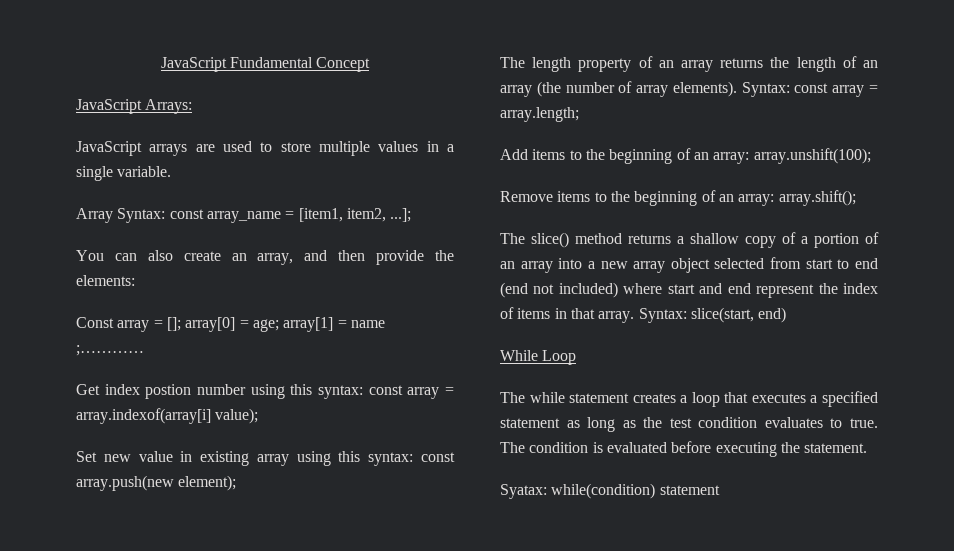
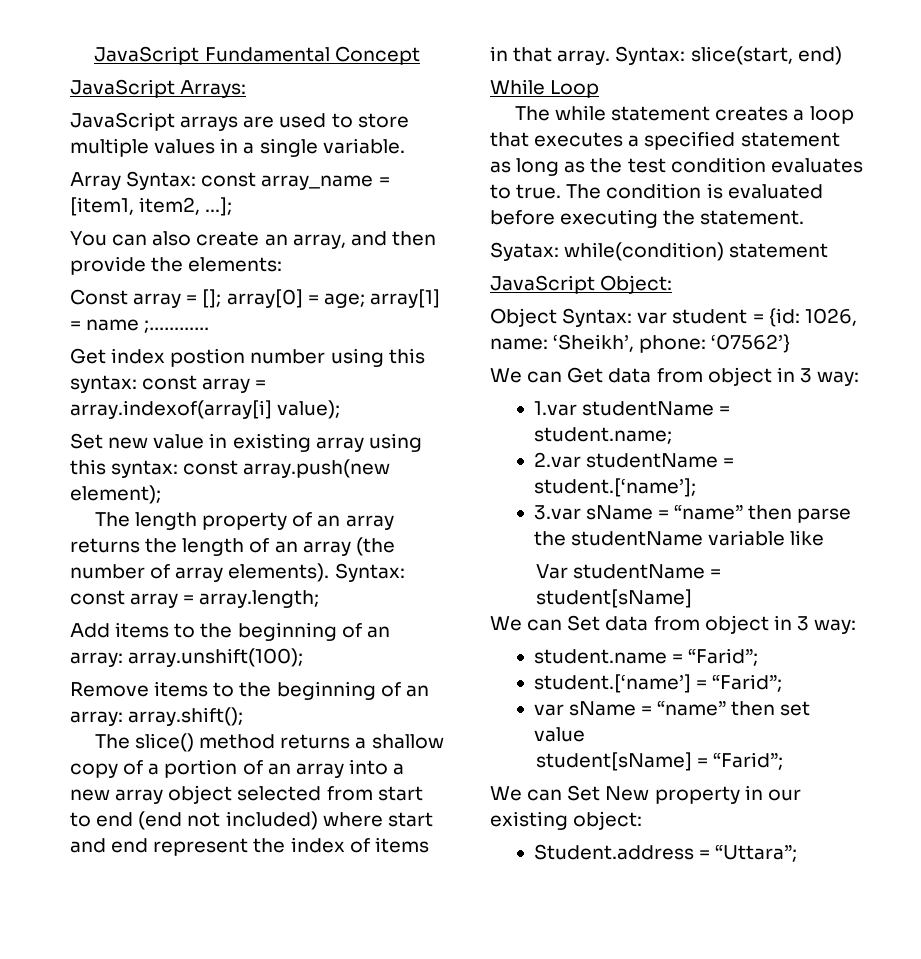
(720, 490) none -> [490,275,673,294] [490,308,857,327] [490,334,791,353] [490,367,860,386] [533,401,730,416] [533,427,672,444] [533,452,734,468] [533,478,696,497] [533,504,852,523] [533,530,825,546] [535,564,721,579] [535,589,692,608] [490,615,857,634] [533,648,758,666] [533,674,782,693] [533,700,811,716] [533,727,585,742] [535,752,783,771] [490,785,801,804] [490,811,643,830] [533,844,797,862] // JavaScript Object: // Object Syntax: var student = {id: 1026, name: ‘Sheikh’, phone: ‘07562’} // We can Get data from object in 3 way: // 1.var studentName = student.name; // 2.var studentName = student.[‘name’]; // 3.var sName = “name” then parse the studentName variable like // Var studentName = student[sName] // We can Set data from object in 3 way: // student.name = “Farid”; // student.[‘name’] = “Farid”; // var sName = “name” then set value // student[sName] = “Farid”; // We can Set New property in our existing object: // Student.address = “Uttara”;

